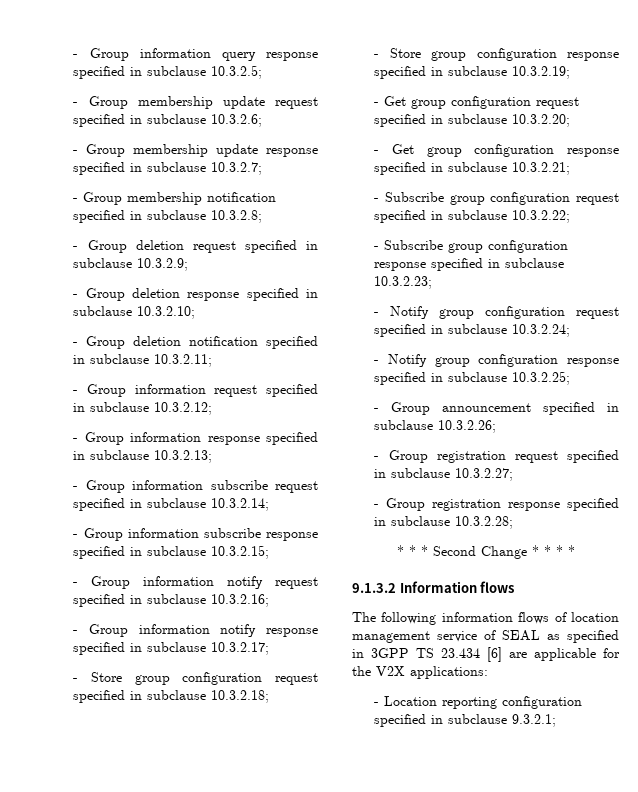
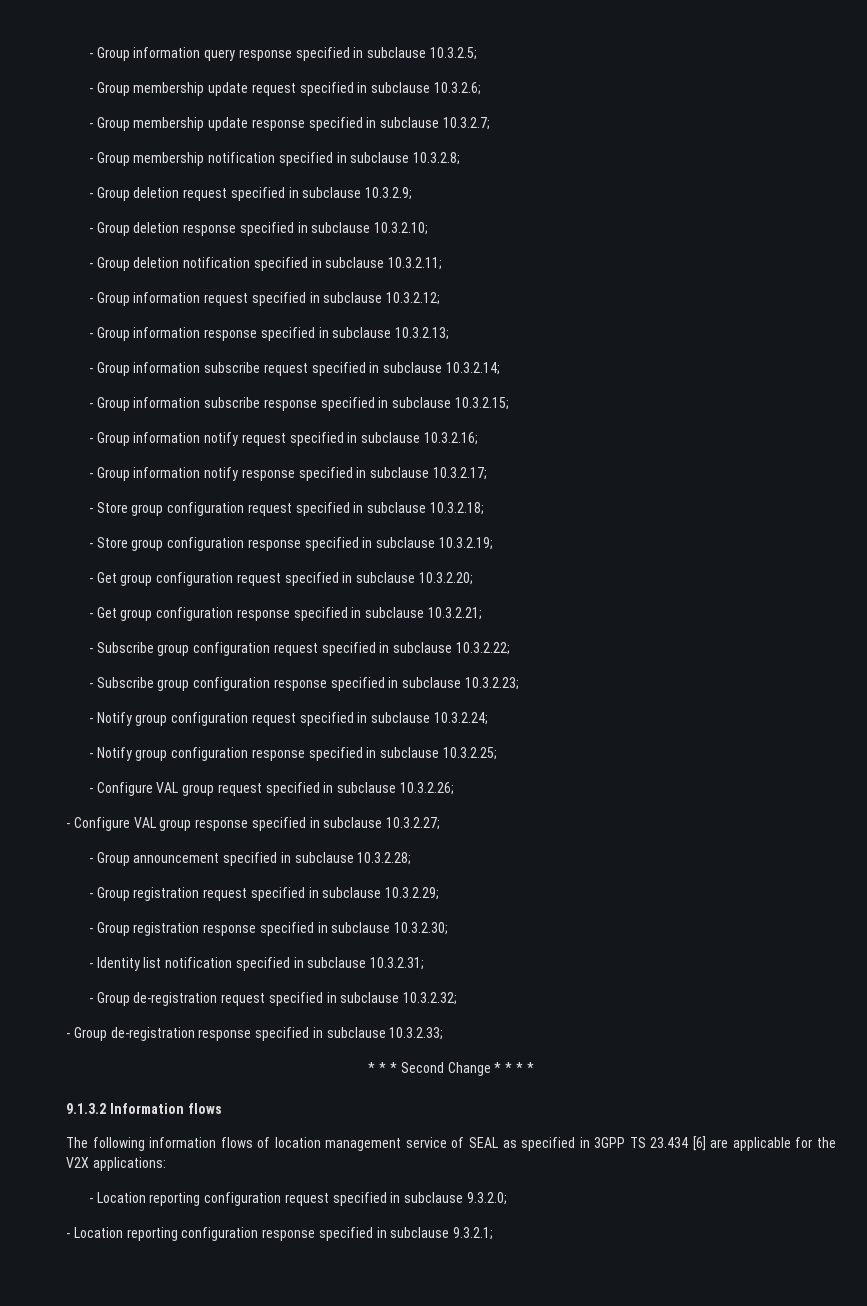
(571, 378) none -> [88,782,454,796] [66,817,441,831] // - Configure VAL group request specified in subclause 10.3.2.26; // - Configure VAL group response specified in subclause 10.3.2.27;
[438,420,497,433] 10.3.2.26; -> [357,852,412,865] 10.3.2.28;
[455,468,514,481] 10.3.2.27; -> [385,887,440,900] 10.3.2.29;
[455,516,514,529] 10.3.2.28; -> [394,922,449,935] [88,957,425,971] [88,992,458,1006] [66,1027,444,1041] 10.3.2.30; // - Identity list notification specified in subclause 10.3.2.31; // - Group de-registration request specified in subclause 10.3.2.32; // - Group de-registration response specified in subclause 10.3.2.33;
(583, 702) none -> [284,1192,507,1206] [66,1227,316,1241] request specified in subclause 9.3.2.0; // - Location reporting configuration response

